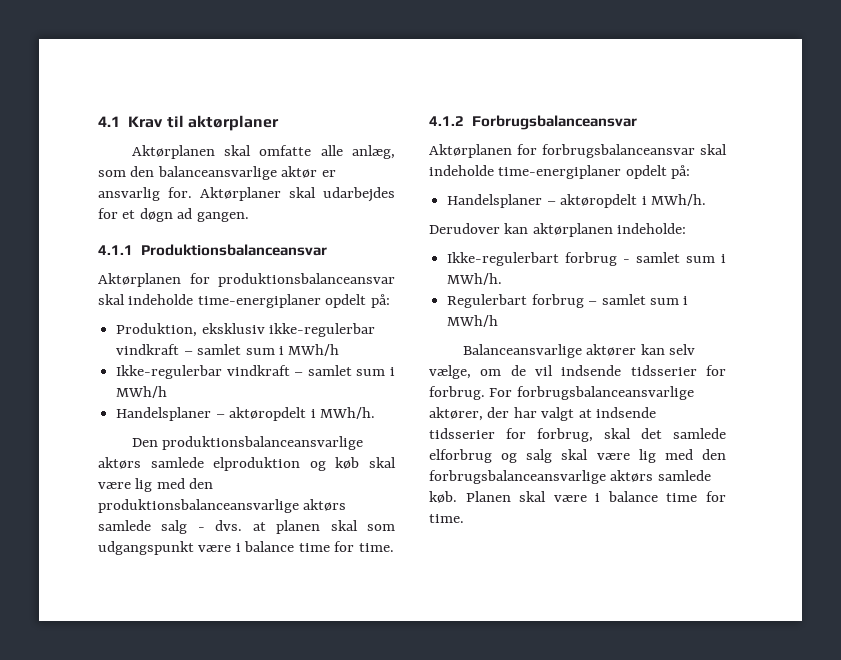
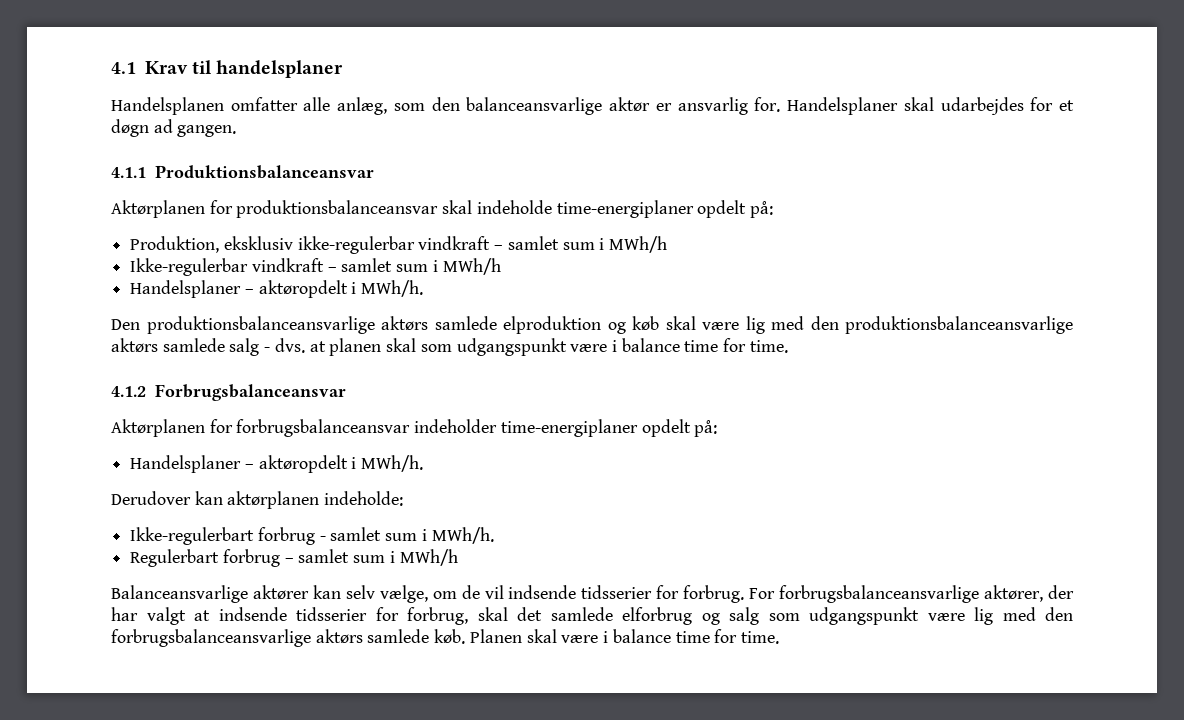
[187,115,279,131] [131,145,312,159] aktørplaner // Aktørplanen skal omfatte -> [216,60,344,78] [111,97,298,115] handelsplaner // Handelsplanen omfatter
[200,187,281,201] Aktørplaner -> [787,97,899,115] Handelsplaner
[700,144,727,155] [429,165,494,176] skal indeholde -> [414,419,498,433] indeholder
[561,449,589,460] skal -> [768,607,919,625] som udgangspunkt

